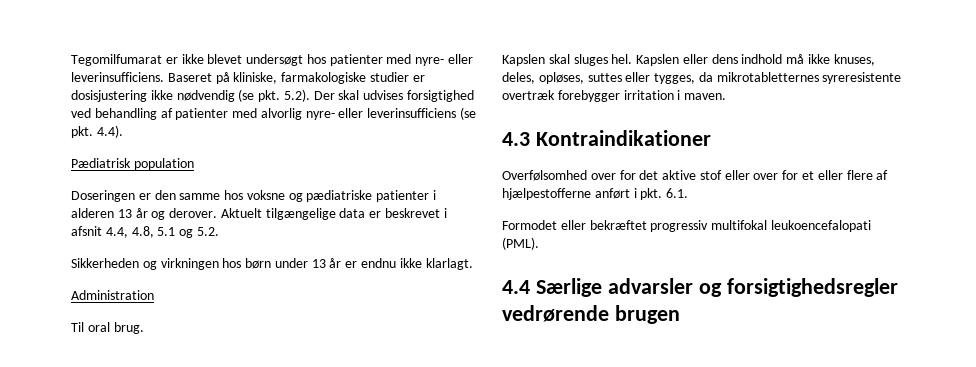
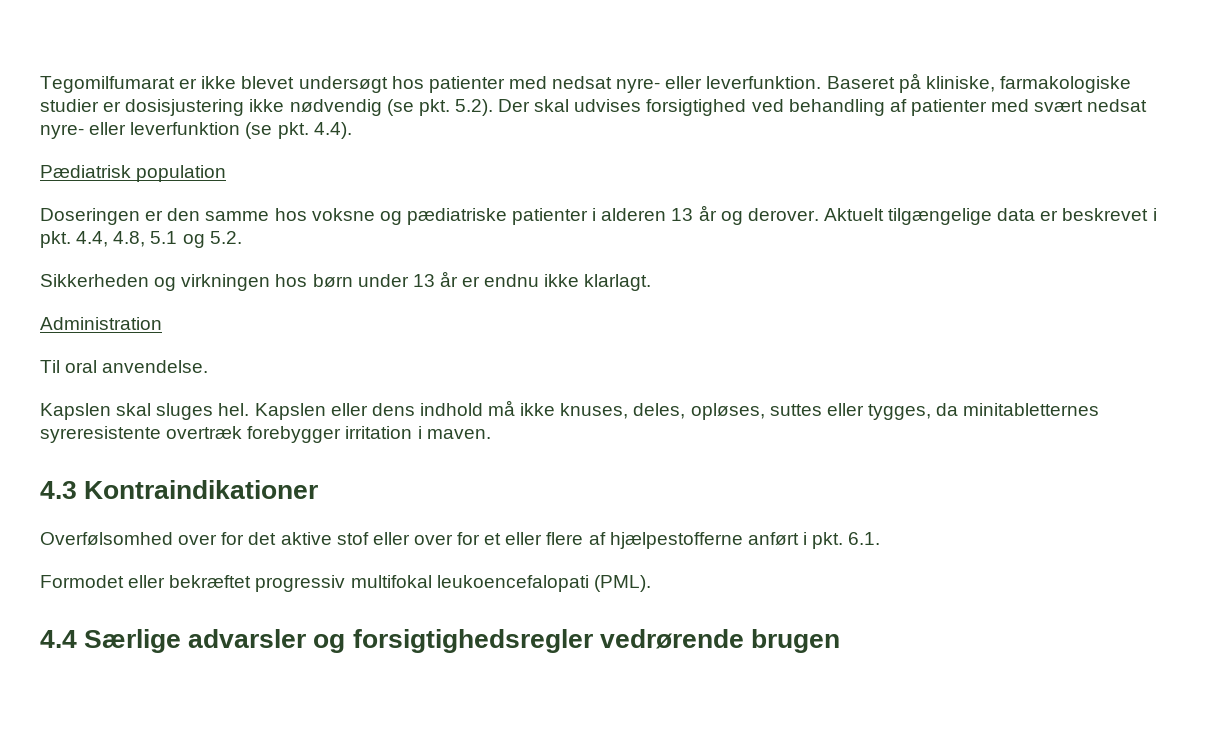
[415,54,474,66] [71,72,164,82] nyre- eller leverinsufficiens. -> [552,76,822,93] nedsat nyre- eller leverfunktion.
[260,108,457,120] alvorlig nyre- eller leverinsufficiens -> [1034,99,1148,112] [40,122,241,139] svært nedsat nyre- eller leverfunktion
[71,226,102,236] afsnit -> [40,231,71,248] pkt.
[113,322,144,334] brug. -> [102,360,209,373] anvendelse.
[716,72,819,82] mikrotabletternes -> [963,403,1100,416] minitabletternes

